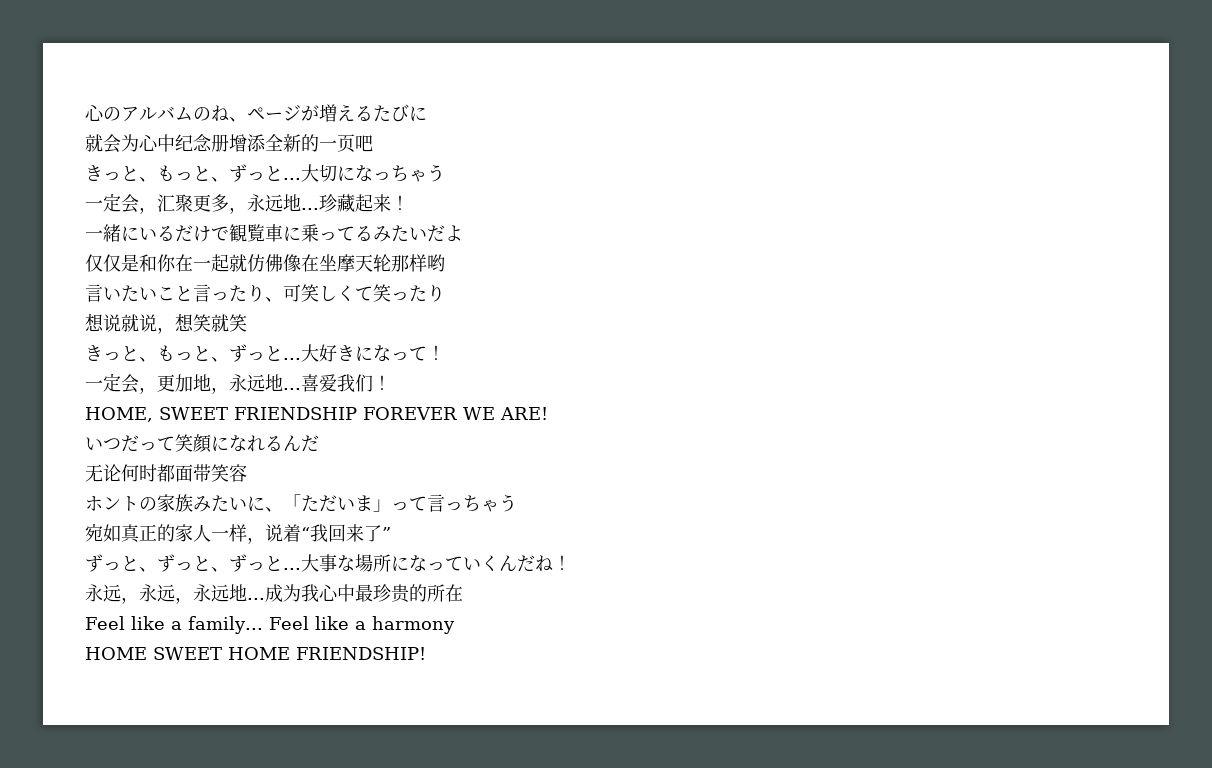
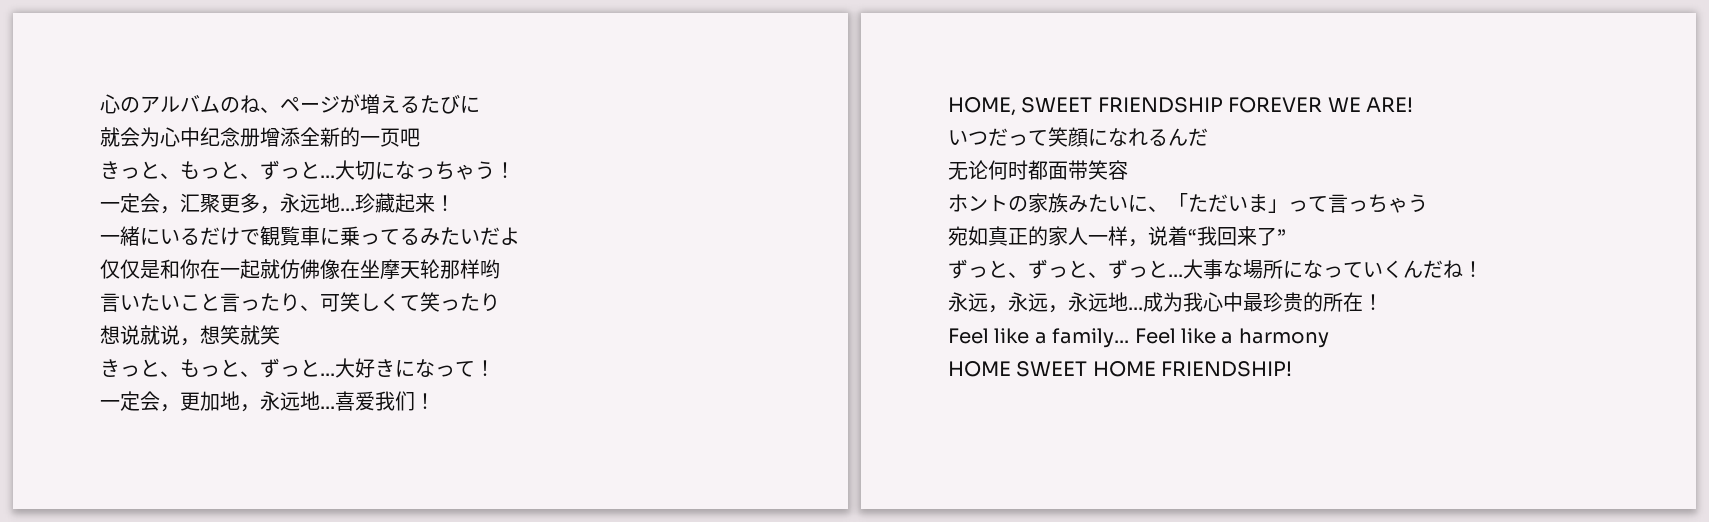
(445, 173) none -> [495,162,515,178] ！
(463, 593) none -> [1363,294,1383,310] ！

